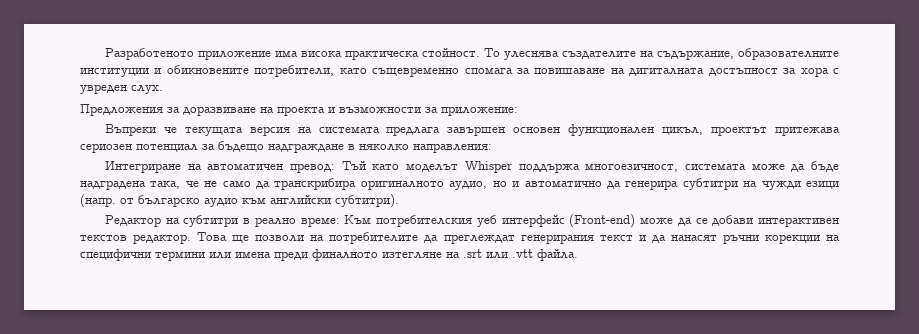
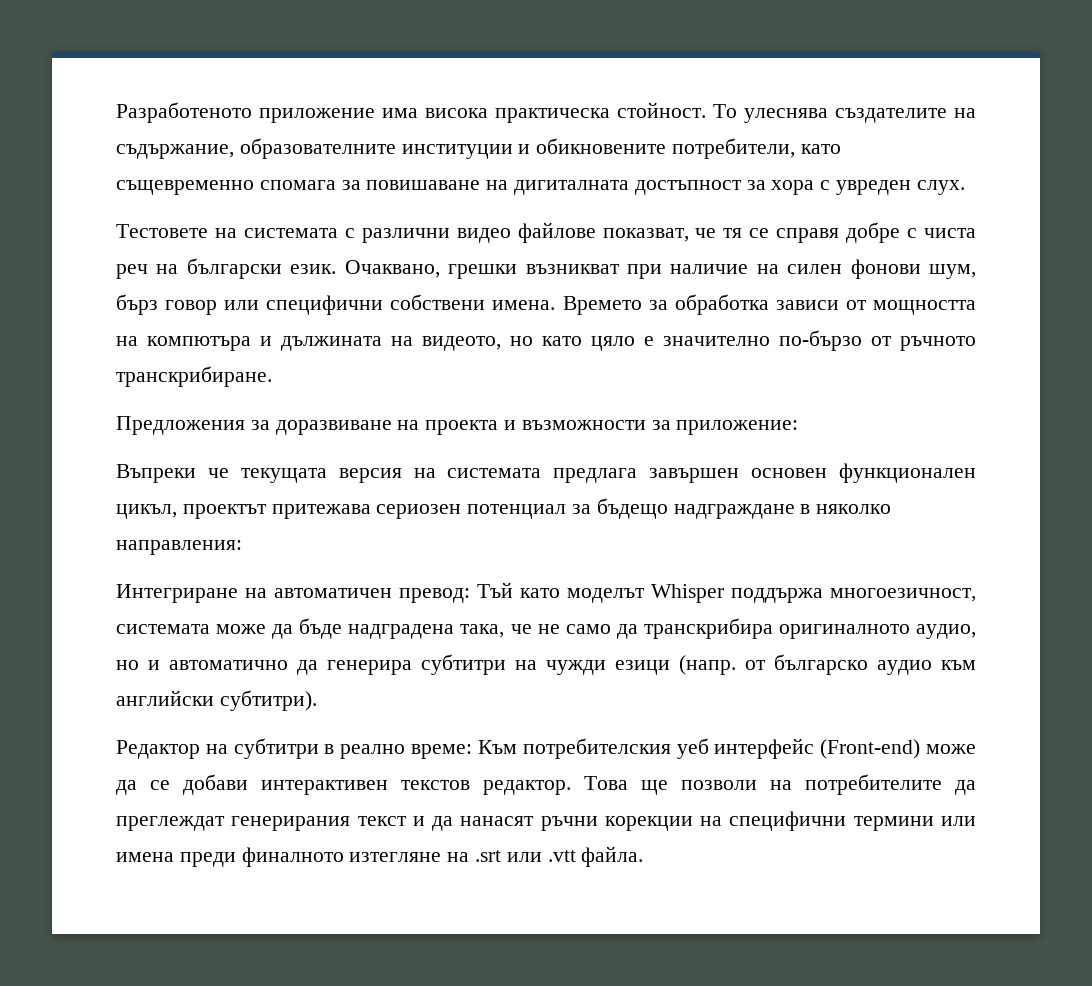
(163, 89) none -> [116,222,977,243] [116,258,976,279] [116,294,977,315] [116,330,976,351] [116,366,272,387] // Тестовете на системата с различни видео файлове показват, че тя се справя добре с чиста реч на български език. Очаквано, грешки възникват при наличие на силен фонови шум, бърз говор или специфични собствени имена. Времето за обработка зависи от мощността на компютъра и дължината на видеото, но като цяло е значително по-бързо от ръчното транскрибиране.

